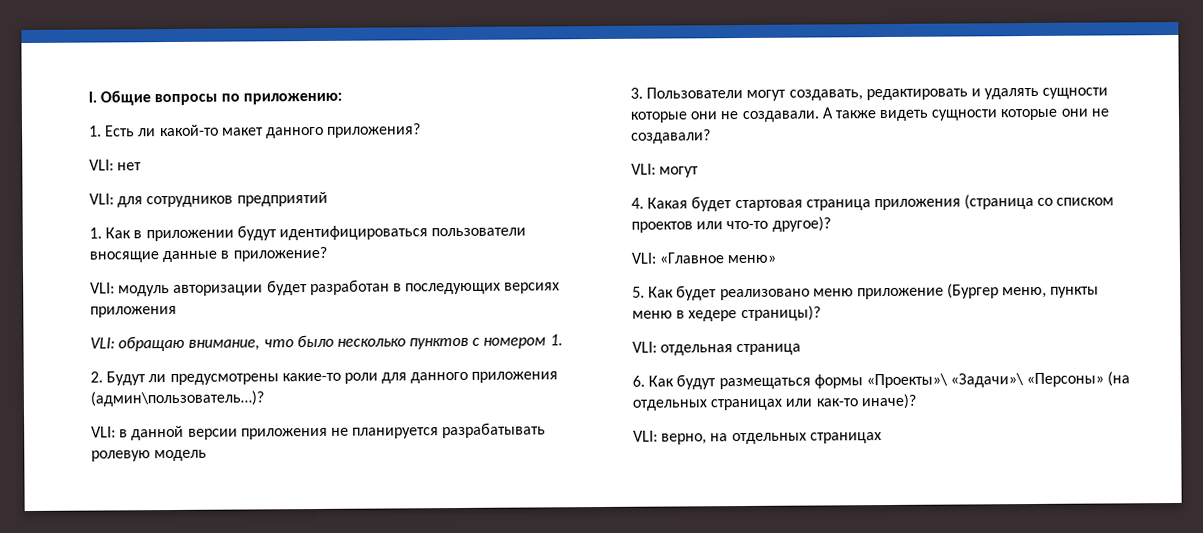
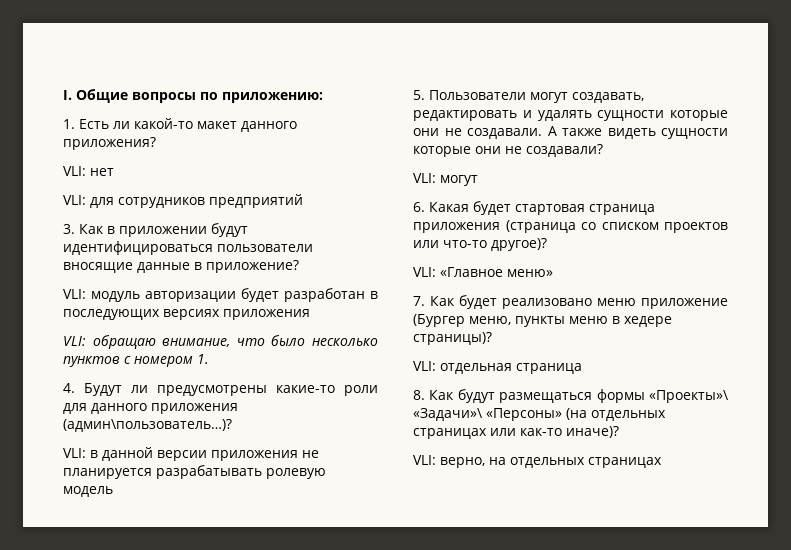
[89,227,102,239] 1. -> [63,224,75,234] 3.
[90,371,103,383] 2. -> [63,383,75,393] 4.
[630,87,643,99] 3. -> [413,90,425,100] 5.
[631,197,644,209] 4. -> [413,202,425,212] 6.
[632,286,645,298] 5. -> [413,296,425,306] 7.
[632,375,645,387] 6. -> [413,390,425,400] 8.

